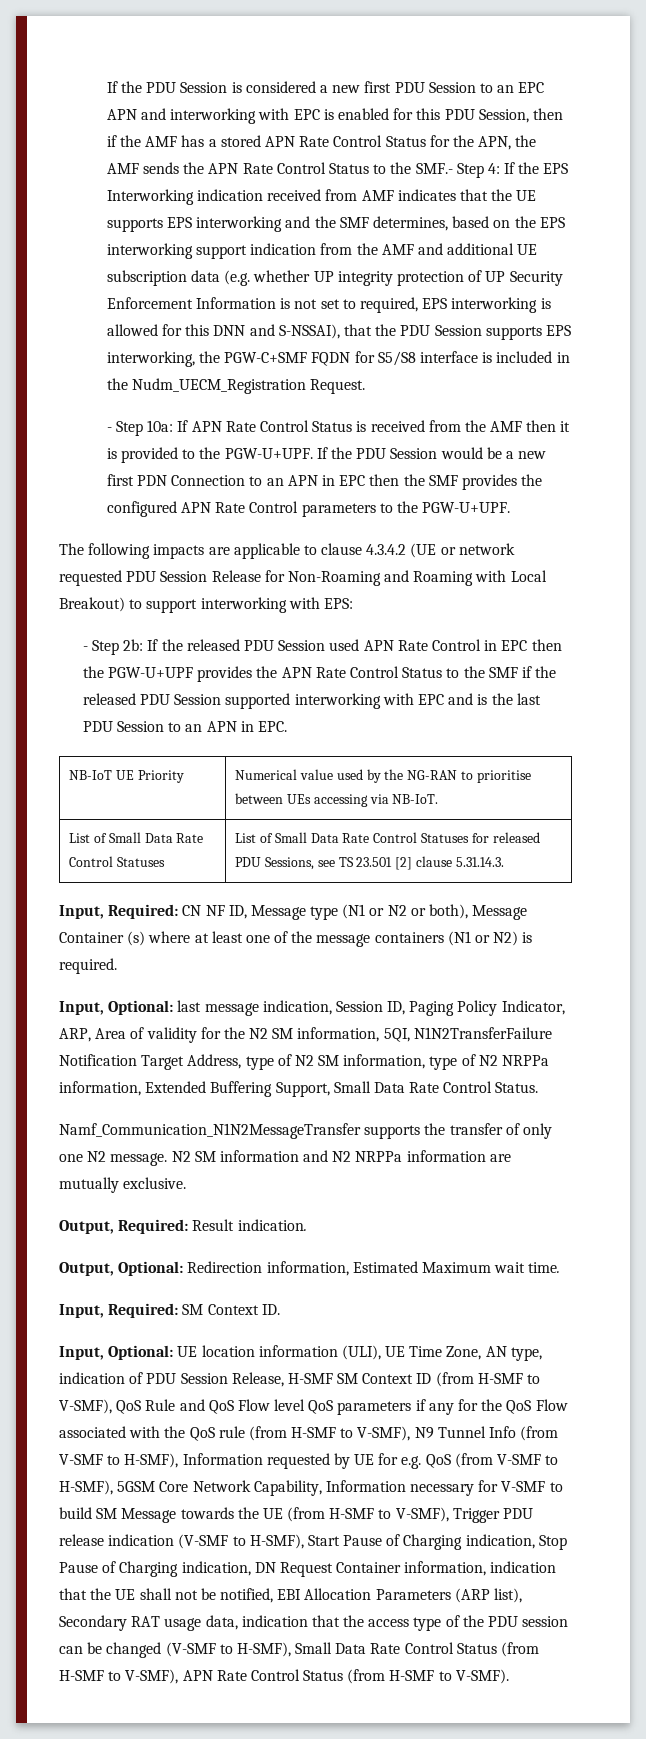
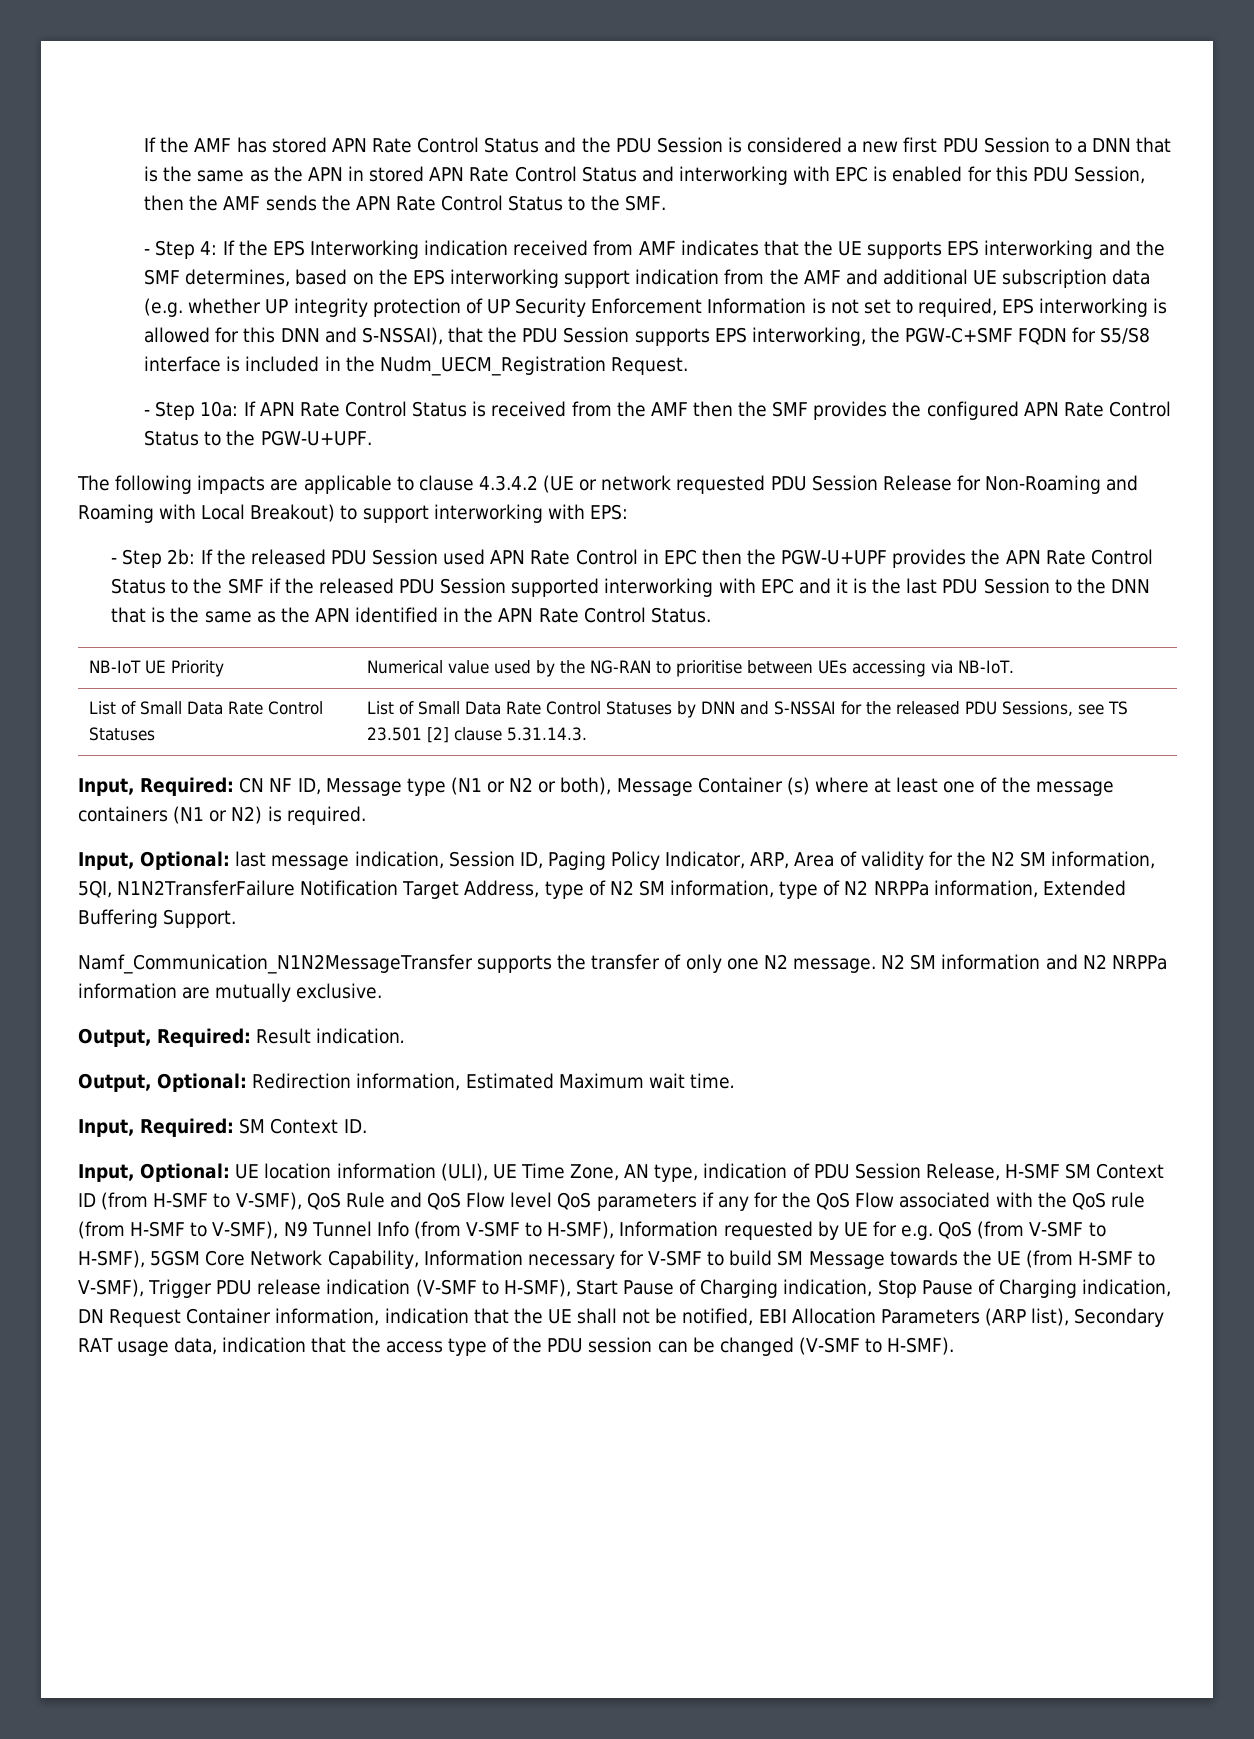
[106,81,143,93] If the -> [144,137,611,153] If the AMF has stored APN Rate Control Status and the
[497,82,545,93] [106,109,137,120] an EPC APN -> [1076,137,1172,153] [144,166,637,182] a DNN that is the same as the APN in stored APN Rate Control Status
[106,135,512,150] if the AMF has a stored APN Rate Control Status for the APN, -> (185, 203) none
[415,163,453,174] SMF.- -> [624,195,666,211] [144,249,151,255] SMF. // -
[560,421,571,432] [106,447,547,463] [106,474,400,486] it is provided to the PGW-U+UPF. If the PDU Session would be a new first PDN Connection to an APN in EPC then -> (733, 409) none
[301,503,376,517] parameters -> [144,430,200,446] Status
(474, 699) none -> [835,578,848,593] it
[185,721,288,732] an APN in EPC. -> [1076,578,1150,594] [111,607,711,623] the DNN that is the same as the APN identified in the APN Rate Control Status.
[471,833,489,843] for -> [676,701,891,718] by DNN and S-NSSAI for the
[275,1081,539,1097] Support, Small Data Rate Control Status. -> [163,909,237,928] Support.
[236,1642,540,1657] [59,1669,509,1684] H-SMF), Small Data Rate Control Status (from H-SMF to V-SMF), APN Rate Control Status (from H-SMF to V-SMF). -> [887,1337,955,1355] H-SMF).

